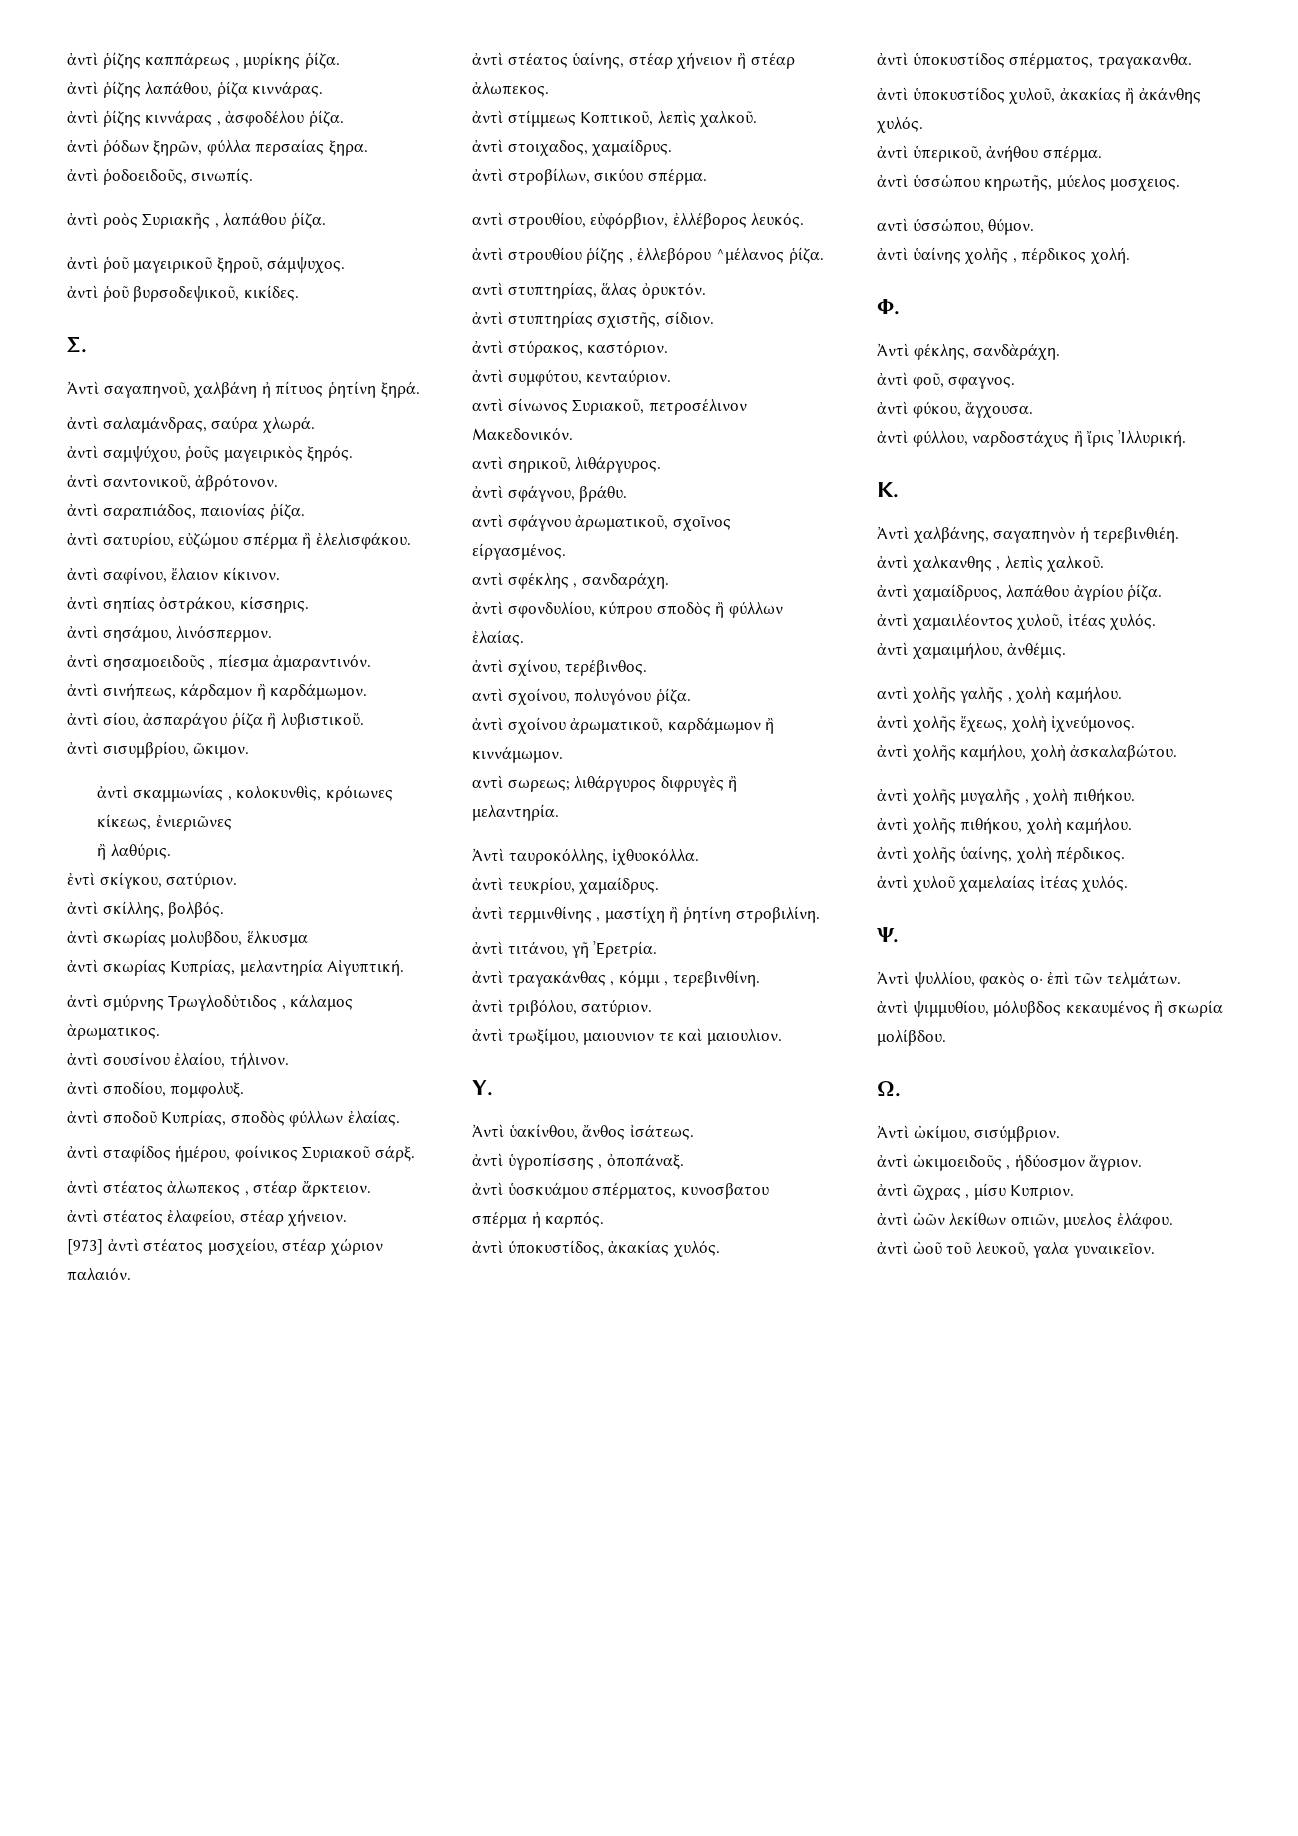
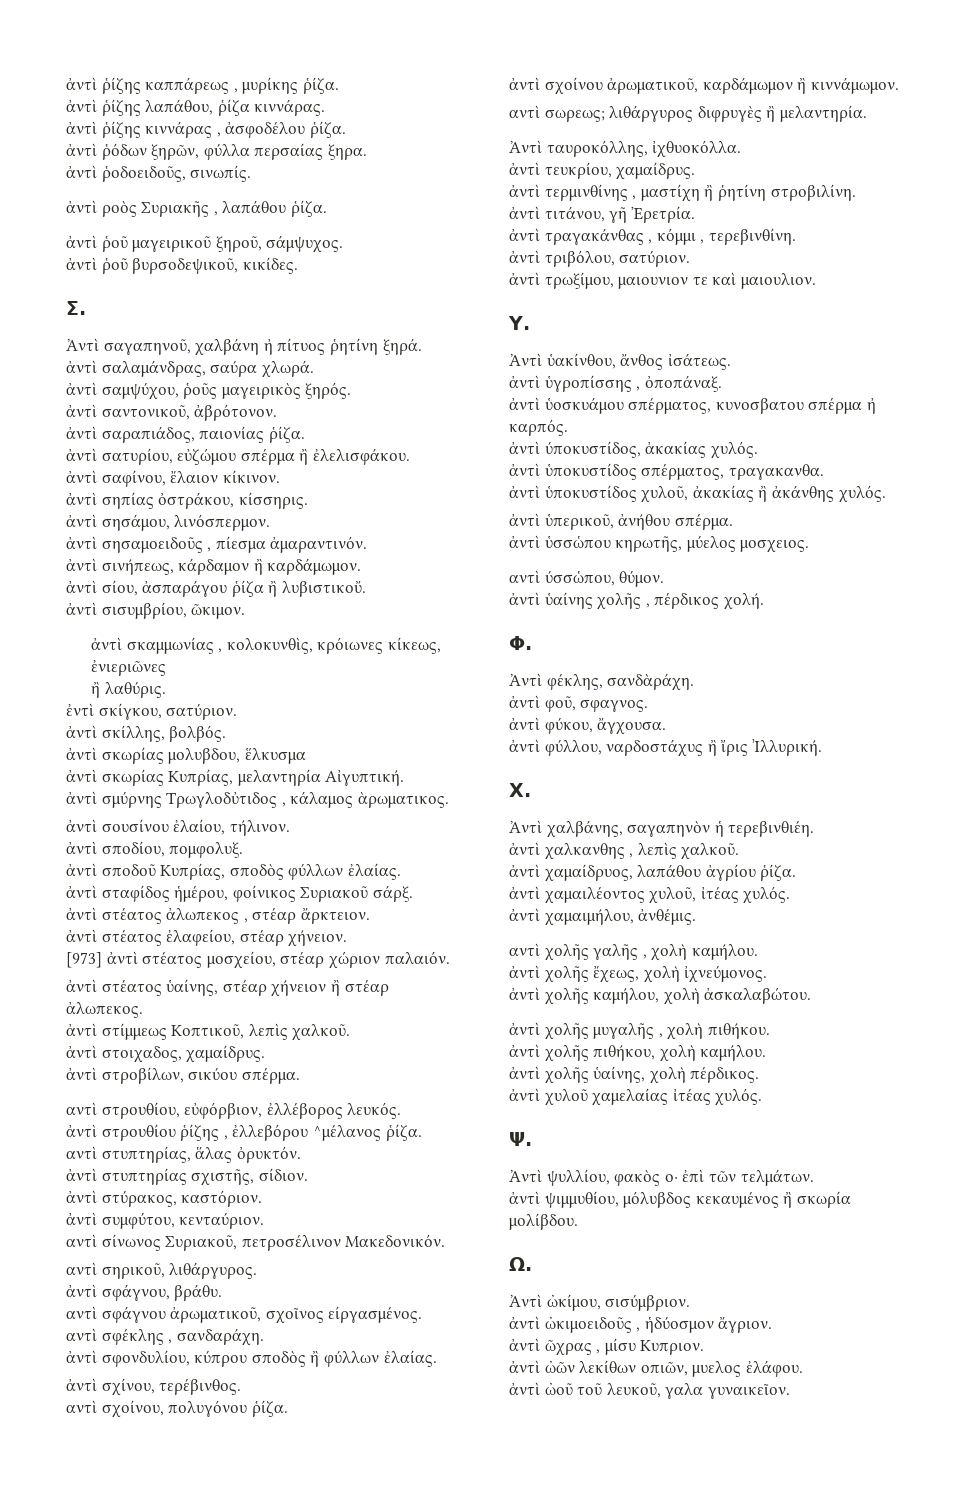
[877,482,899,498] Κ. -> [509,783,531,797] Χ.

